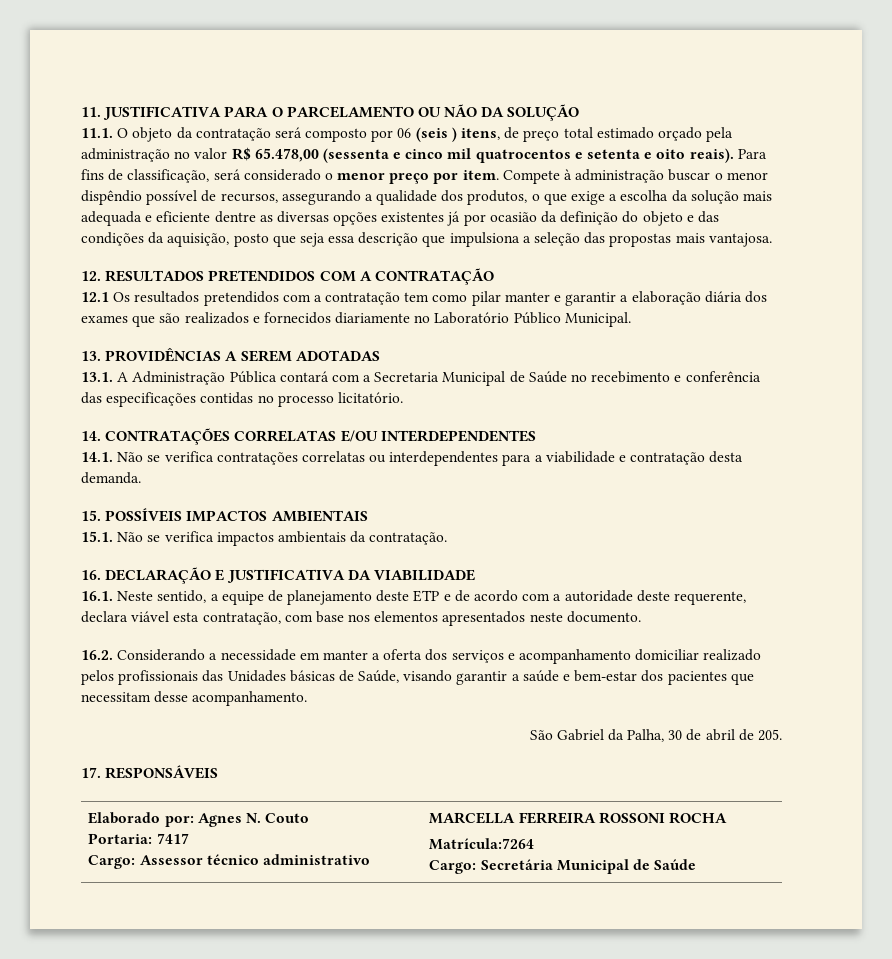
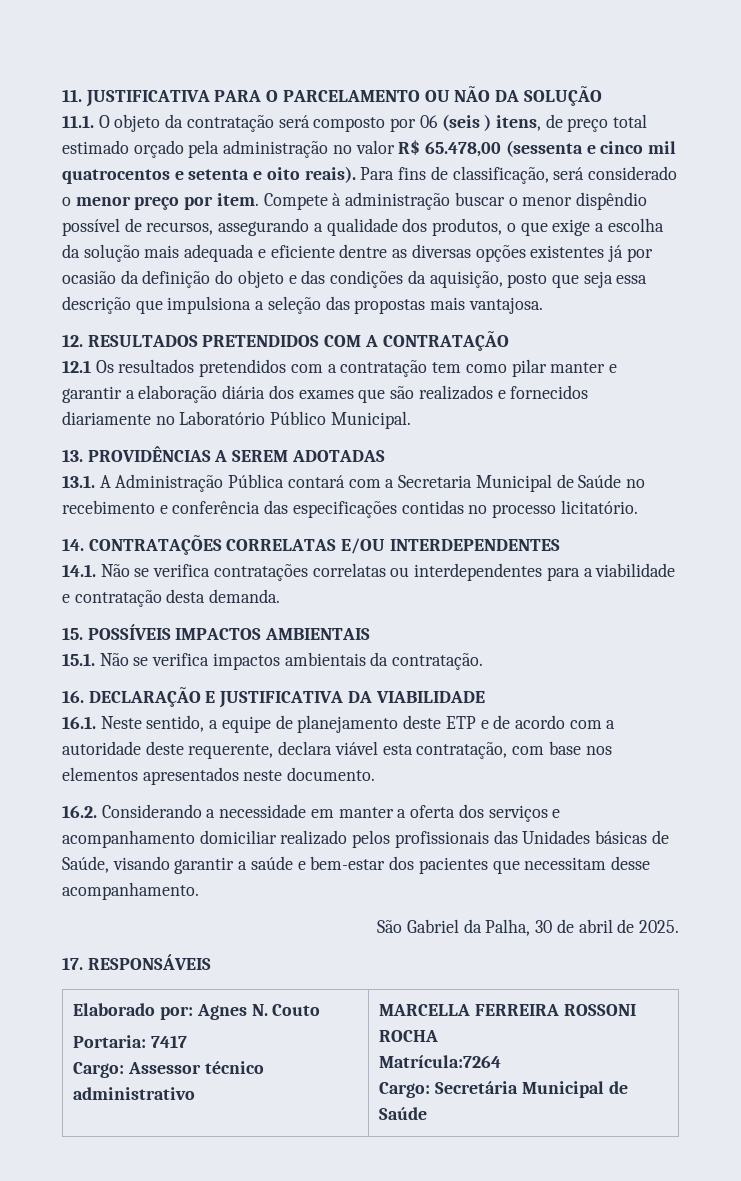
[757,729,782,741] 205. -> [639,920,680,933] 2025.

